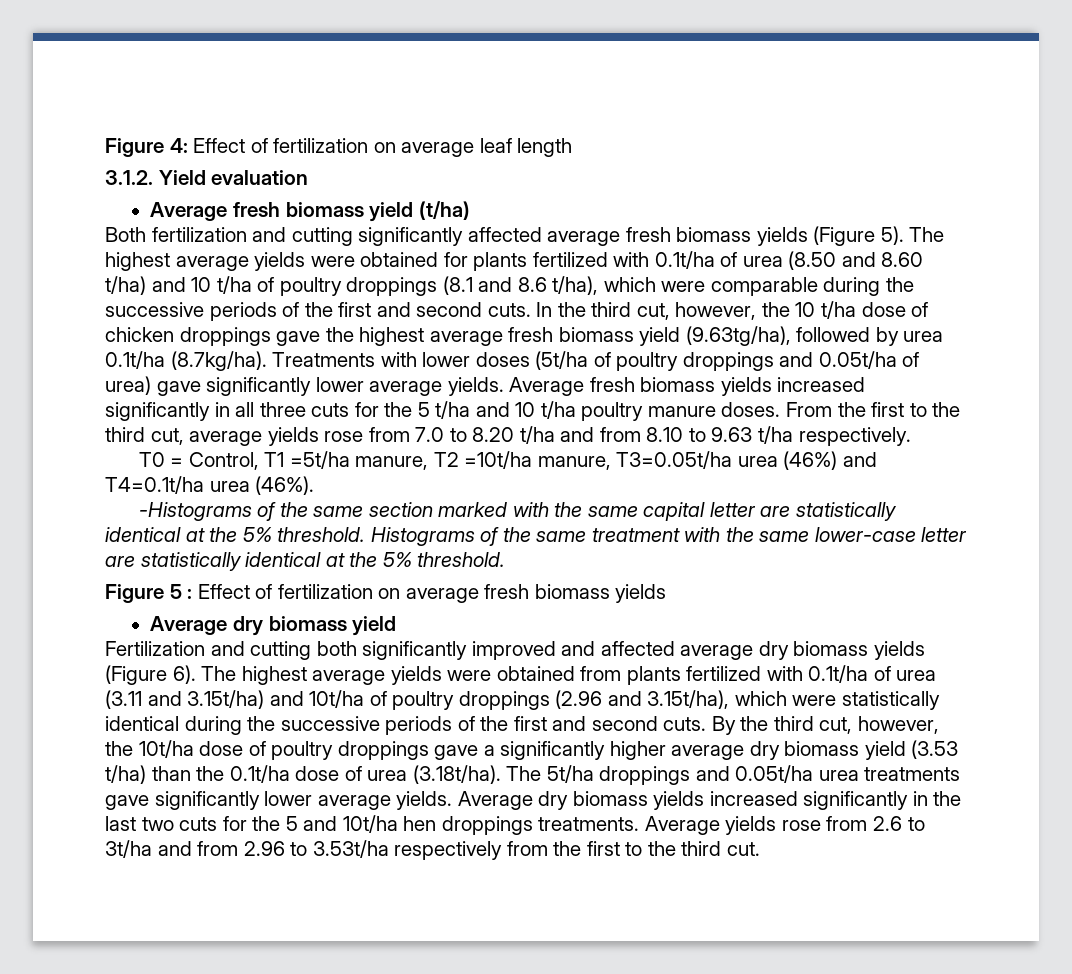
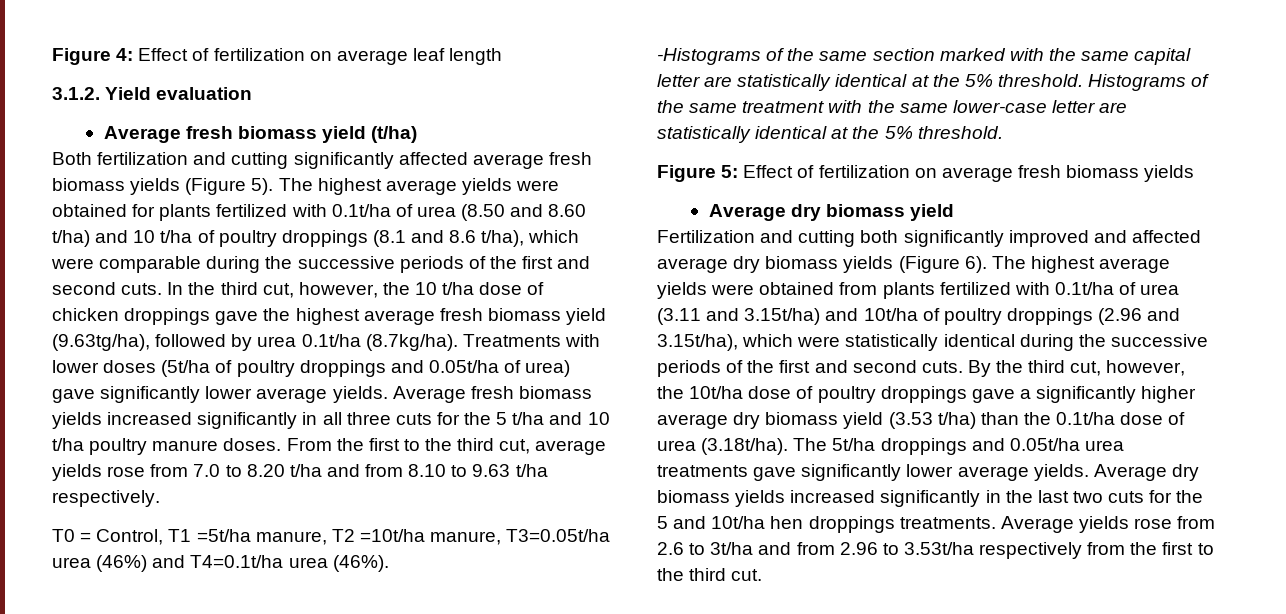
[169,584,193,599] 5 : -> [721,165,739,178] 5:

